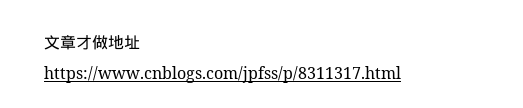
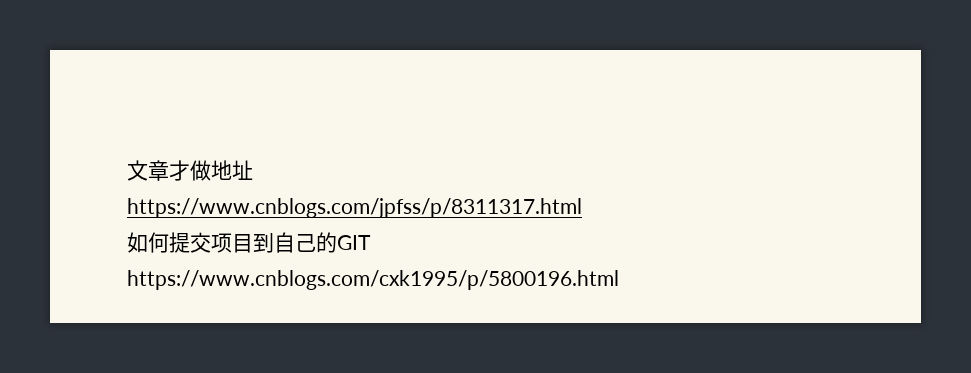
(401, 74) none -> [127,232,371,253] [127,270,619,290] // 如何提交项目到自己的GIT https://www.cnblogs.com/cxk1995/p/5800196.html

